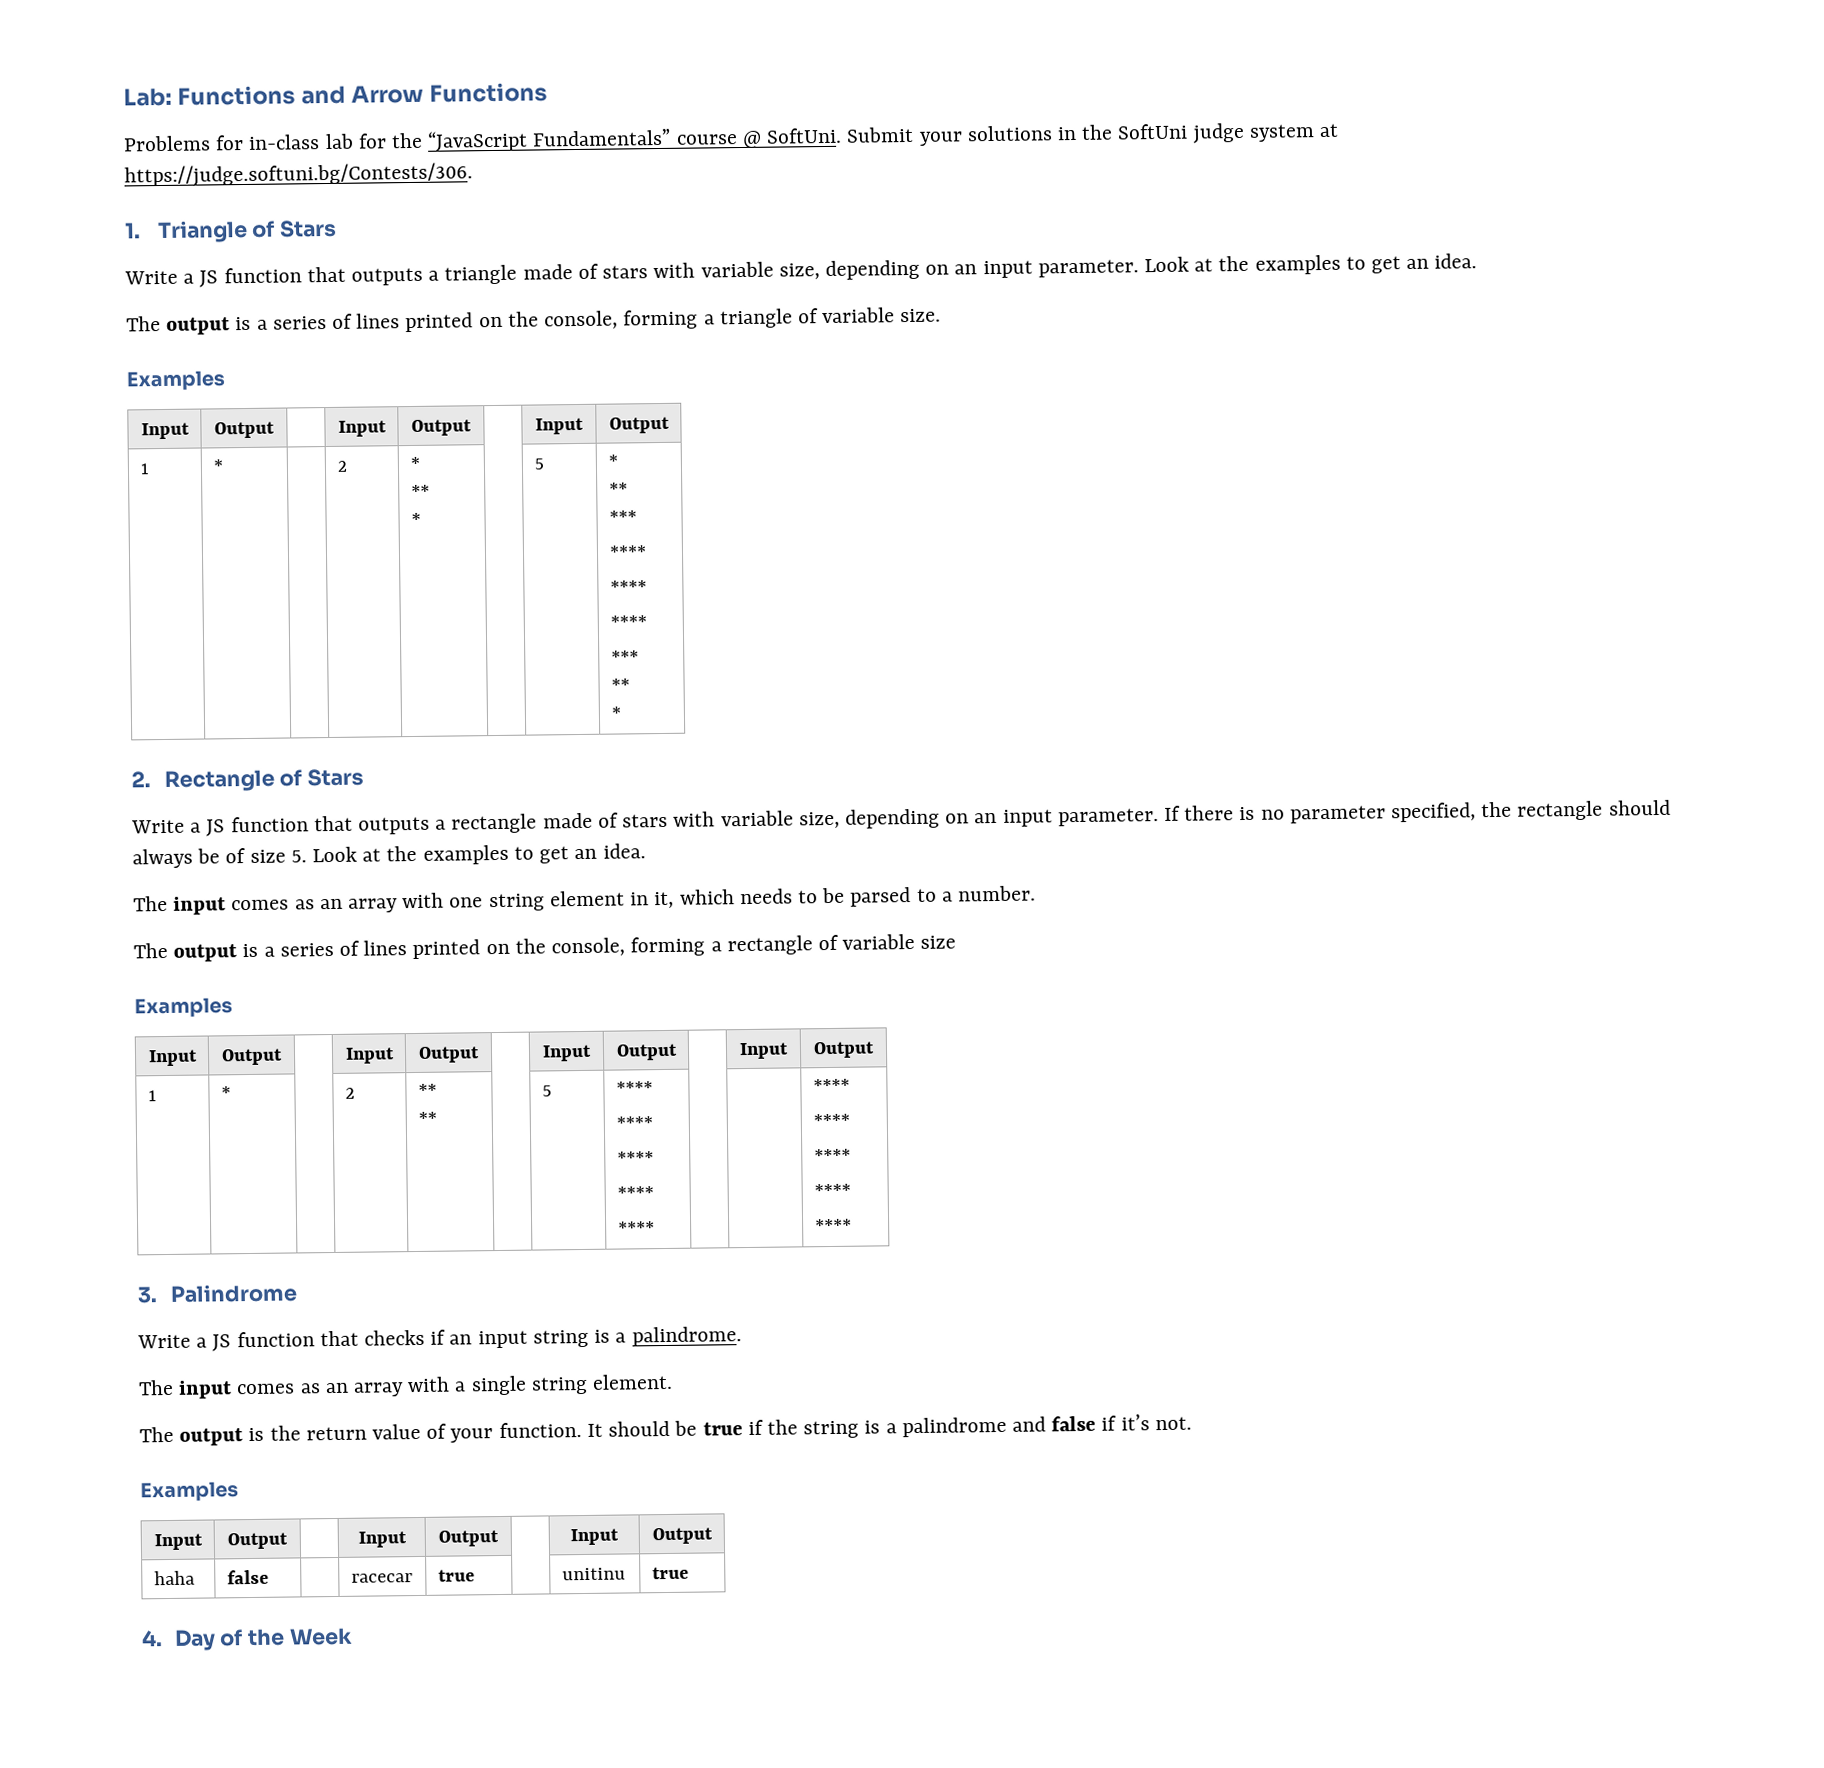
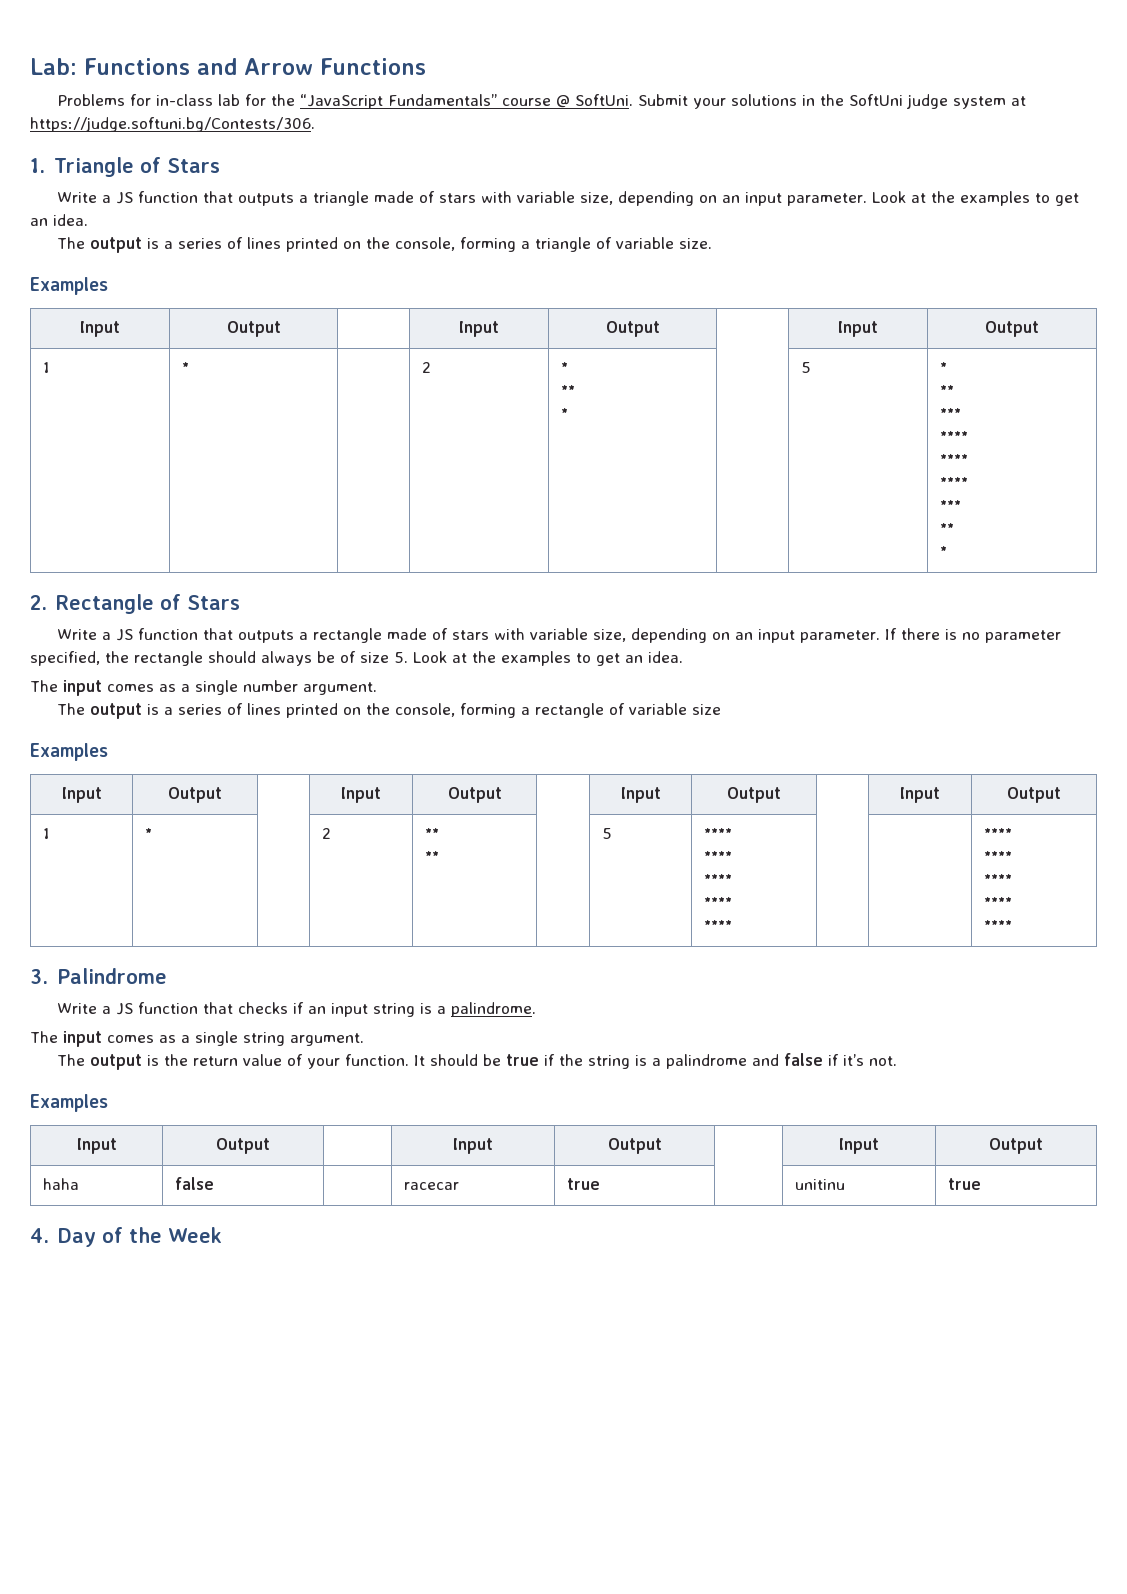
[319,885,1036,913] an array with one string element in it, which needs to be parsed to a number. -> [181,680,377,695] a single number argument.
[324,1376,451,1397] an array with -> (176, 1039) none
[592,1373,674,1390] element. -> [290,1033,364,1046] argument.

